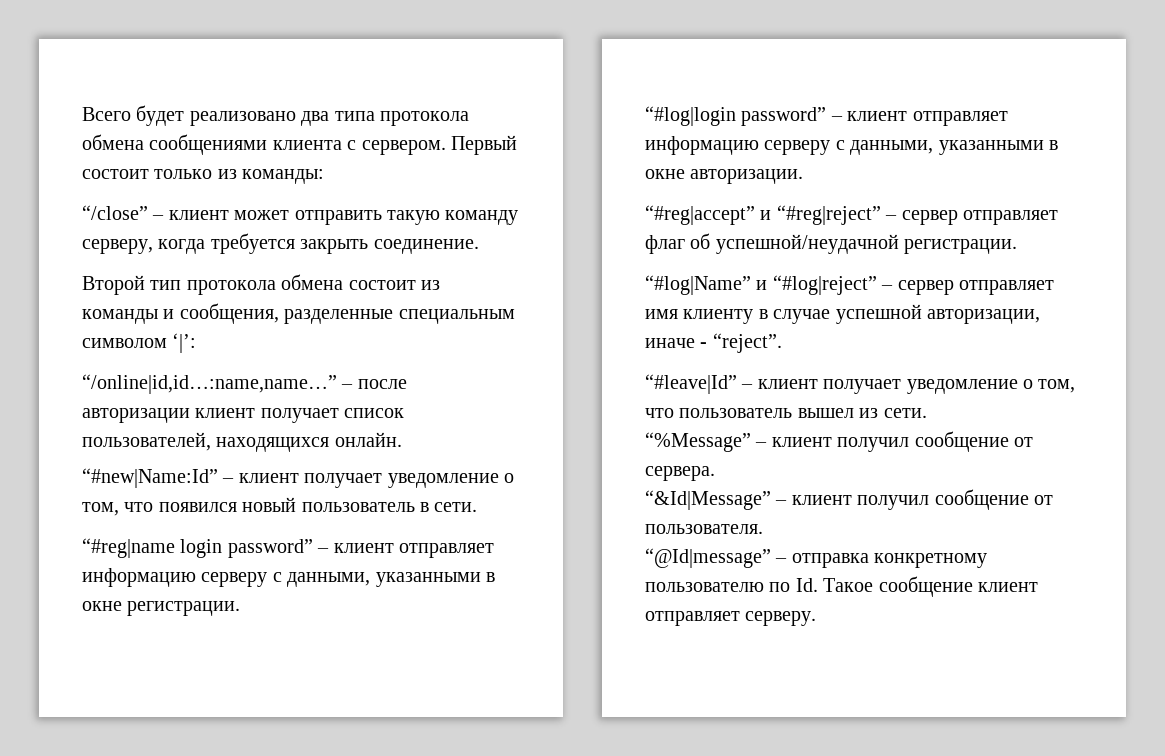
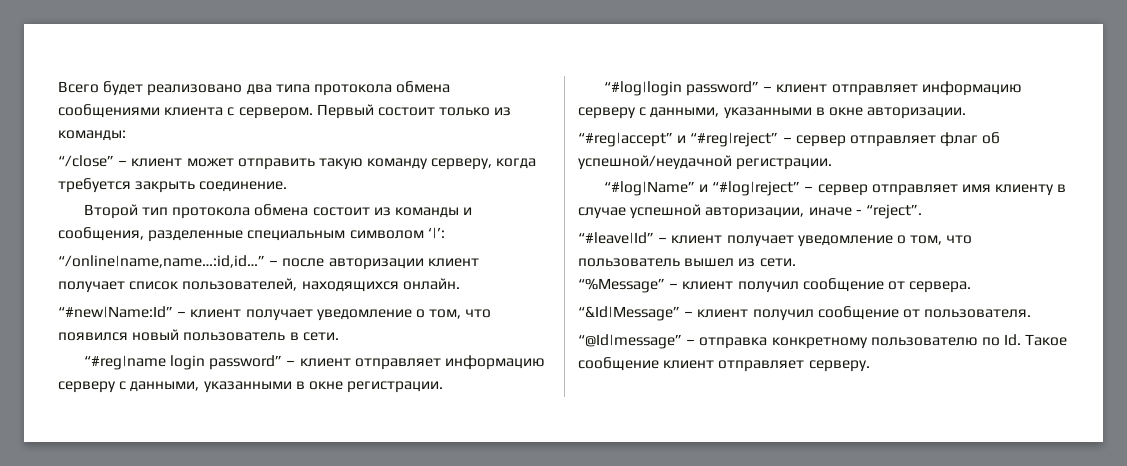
[82,374,337,394] “/online|id,id…:name,name…” -> [58,255,265,268] “/online|name,name…:id,id…”

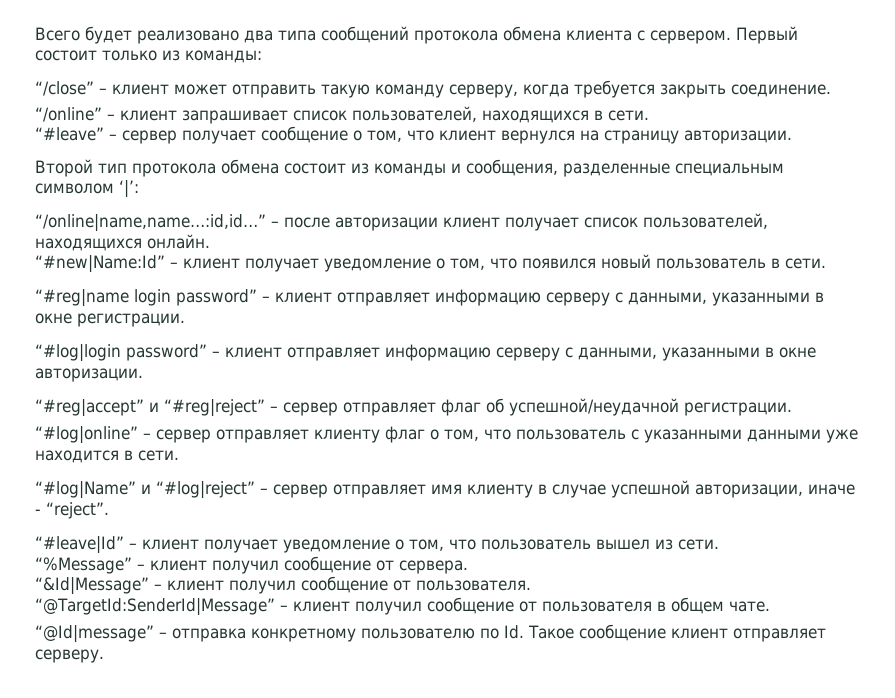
[313,81,451,96] [58,104,160,118] протокола обмена сообщениями -> [321,26,561,44] сообщений протокола обмена
(288, 186) none -> [35,106,649,124] [35,126,792,144] // “/online” – клиент запрашивает список пользователей, находящихся в сети. // “#leave” – сервер получает сообщение о том, что клиент вернулся на страницу авторизации.
(833, 164) none -> [35,426,858,444] [35,450,179,463] // “#log|online” – сервер отправляет клиенту флаг о том, что пользователь с указанными данными уже находится в сети.
(1032, 313) none -> [35,597,770,616] // “@TargetId:SenderId|Message” – клиент получил сообщение от пользователя в общем чате.

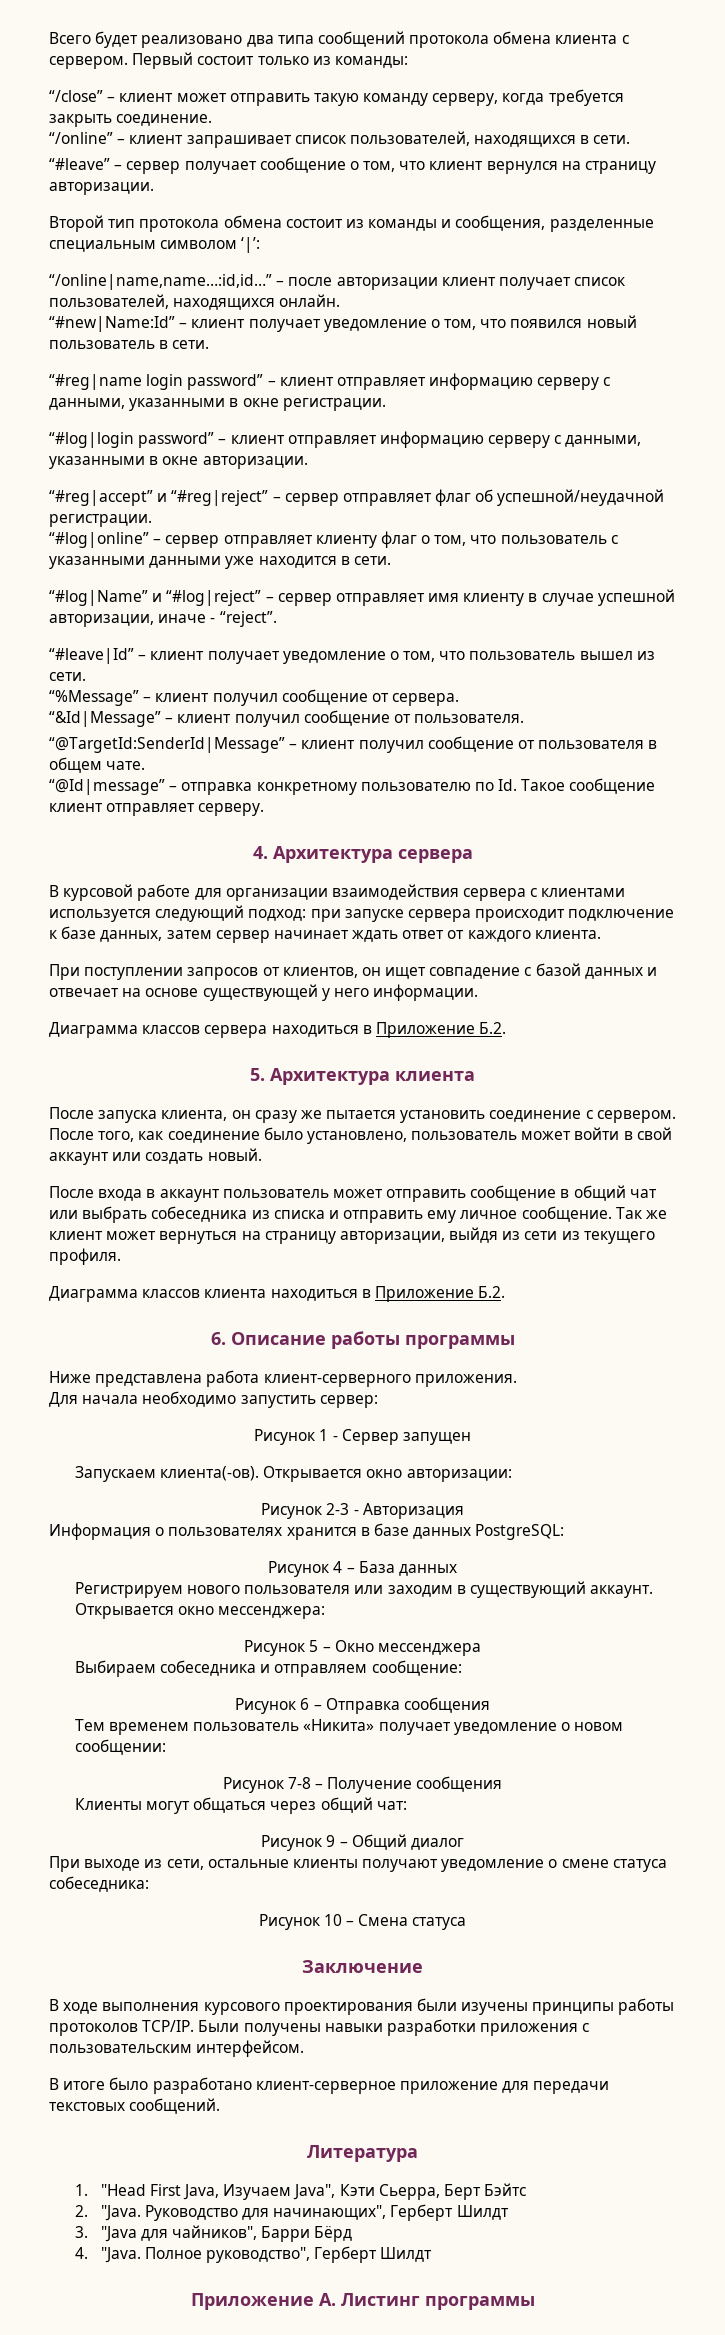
(104, 656) none -> [252,846,473,863] [49,884,626,901] [49,905,675,922] [49,926,601,943] [49,963,658,980] [49,984,479,1001] [49,1022,507,1038] [250,1068,475,1085] [49,1107,676,1123] [49,1127,672,1144] [49,1148,262,1165] [49,1185,657,1202] [49,1206,668,1223] [49,1227,655,1244] [49,1248,121,1265] [49,1286,506,1302] [210,1331,515,1349] [49,1370,517,1387] [49,1391,378,1408] [254,1429,471,1445] [74,1466,512,1482] [261,1503,464,1519] [49,1523,565,1540] [268,1561,457,1577] [74,1581,654,1598] [74,1603,326,1619] [244,1640,481,1656] [74,1660,462,1677] [235,1697,490,1714] [74,1719,624,1735] [74,1739,166,1755] [222,1776,503,1793] [74,1797,407,1814] [261,1834,464,1851] [49,1856,667,1872] [49,1876,149,1892] [258,1914,467,1930] [302,1960,423,1973] [49,1998,675,2015] [49,2019,590,2036] [49,2040,305,2057] [49,2077,610,2094] [49,2098,221,2114] [307,2145,418,2162] [74,2183,527,2200] [74,2204,509,2221] [74,2225,353,2242] [74,2246,433,2263] [190,2293,535,2310] // 4. Архитектура сервера // В курсовой работе для организации взаимодействия сервера с клиентами используется следующий подход: при запуске сервера происходит подключение к базе данных, затем сервер начинает ждать ответ от каждого клиента. // При поступлении запросов от клиентов, он ищет совпадение с базой данных и отвечает на основе существующей у него информации. // Диаграмма классов сервера находиться в Приложение Б.2. // 5. Архитектура клиента // После запуска клиента, он сразу же пытается установить соединение с сервером. После того, как соединение было установлено, пользователь может войти в свой аккаунт или создать новый. // После входа в аккаунт пользователь может отправить сообщение в общий чат или выбрать собеседника из списка и отправить ему личное сообщение. Так же клиент может вернуться на страницу авторизации, выйдя из сети из текущего профиля. // Диаграмма классов клиента находиться в Приложение Б.2. // 6. Описание работы программы // Ниже представлена работа клиент-серверного приложения. // Для начала необходимо запустить сервер: // Рисунок 1 - Сервер запущен // Запускаем клиента(-ов). Открывается окно авторизации: // Рисунок 2-3 - Авторизация // Информация о пользователях хранится в базе данных PostgreSQL: // Рисунок 4 – База данных // Регистрируем нового пользователя или заходим в существующий аккаунт. Открывается окно мессенджера: // Рисунок 5 – Окно мессенджера // Выбираем собеседника и отправляем сообщение: // Рисунок 6 – Отправка сообщения // Тем временем пользователь «Никита» получает уведомление о новом сообщении: // Рисунок 7-8 – Получение сообщения // Клиенты могут общаться через общий чат: // Рисунок 9 – Общий диалог // При выходе из сети, остальные клиенты получают уведомление о смене статуса собеседника: // Рисунок 10 – Смена статуса // Заключение // В ходе выполнения курсового проектирования были изучены принципы работы протоколов TCP/IP. Были получены навыки разработки приложения с пользовательским интерфейсом. // В итоге было разработано клиент-серверное приложение для передачи текстовых сообщений. // Литература // 1. "Head First Java, Изучаем Java", Кэти Сьерра, Берт Бэйтс // 2. "Java. Руководство для начинающих", Герберт Шилдт // 3. "Java для чайников", Барри Бёрд // 4. "Java. Полное руководство", Герберт Шилдт // Приложение А. Листинг программы

